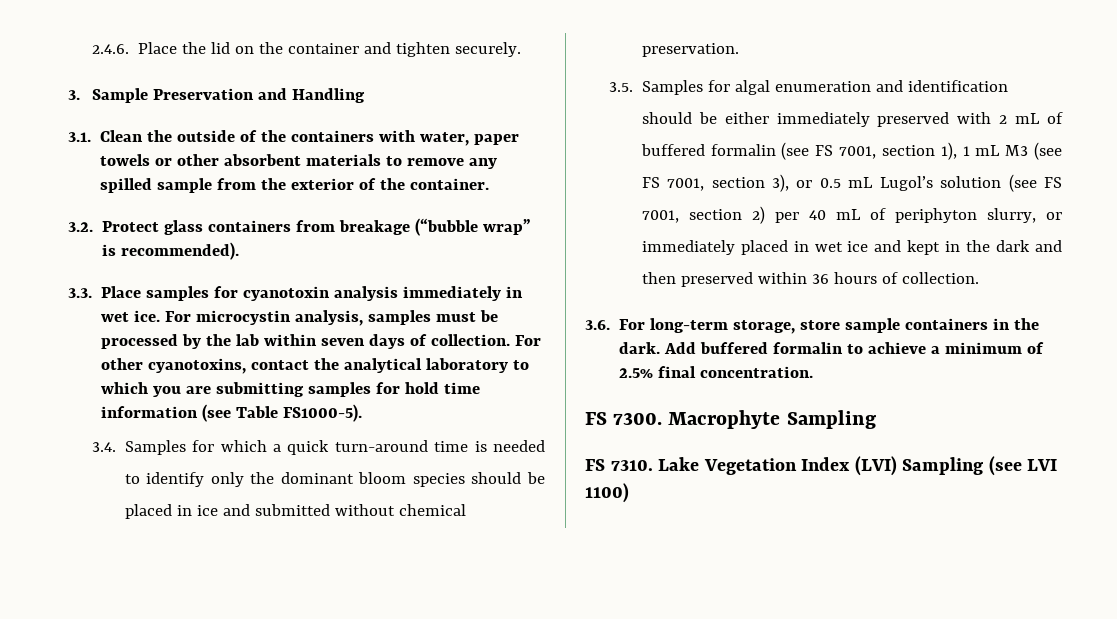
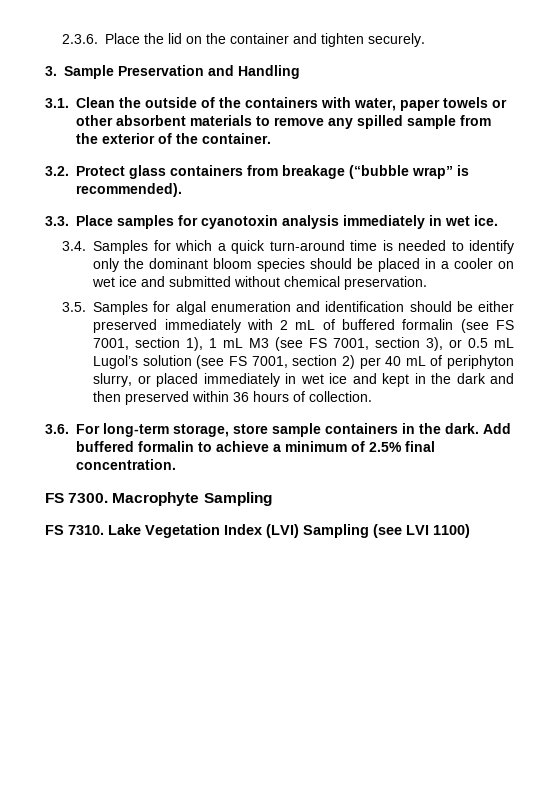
[91,44,129,54] 2.4.6. -> [62,34,99,44] 2.3.6.
[165,310,499,326] [101,334,542,349] [101,358,530,374] [101,382,481,397] [101,404,363,422] For microcystin analysis, samples must be processed by the lab within seven days of collection. For other cyanotoxins, contact the analytical laboratory to which you are submitting samples for hold time information (see Table FS1000-5). -> (498, 220) none
(192, 510) none -> [441,258,515,269] [92,277,116,287] a cooler on wet
[776,112,950,127] immediately preserved -> [93,319,241,333] preserved immediately
[641,240,788,255] immediately placed -> [156,373,280,387] placed immediately

